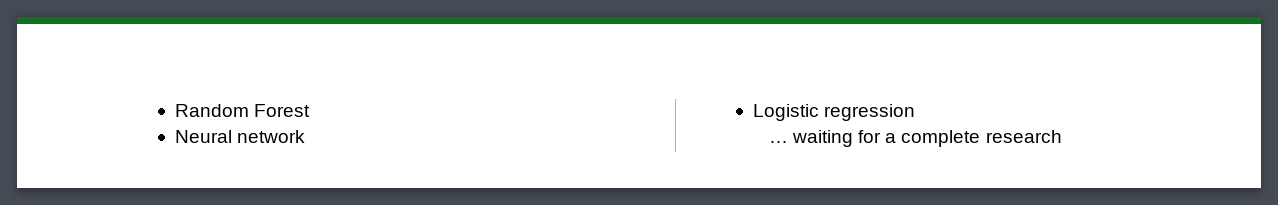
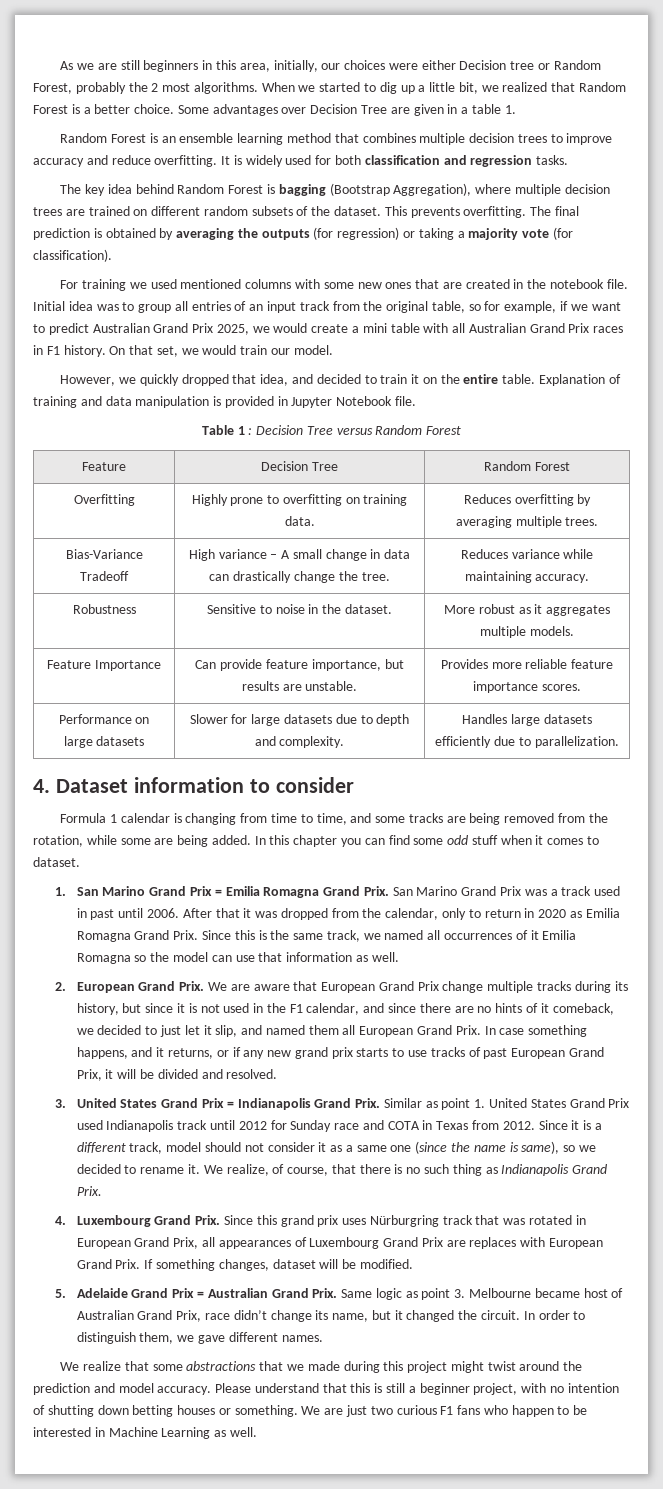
[174,104,310,117] [174,130,305,143] [752,104,915,121] [768,130,1062,147] Random Forest // Neural network // Logistic regression // … waiting for a complete research -> [60,60,601,72] [33,82,627,94] [33,104,516,116] [60,133,613,145] [33,155,569,167] [60,183,610,196] [33,206,579,218] [33,227,573,240] [33,249,112,262] [60,279,628,291] [33,301,621,313] [33,323,624,335] [33,345,333,357] [60,374,621,386] [33,396,417,408] [201,425,462,435] [82,462,126,471] [261,461,338,471] [484,461,570,471] [73,494,135,506] [191,494,408,506] [284,516,315,526] [463,494,592,506] [455,516,599,528] [65,549,143,559] [80,571,129,581] [188,549,411,561] [209,571,390,583] [460,549,594,559] [464,571,590,583] [72,604,136,614] [207,604,392,614] [443,604,611,616] [480,626,574,638] [47,660,161,671] [195,659,404,671] [241,681,358,691] [440,659,614,669] [473,681,581,693] [58,714,150,724] [63,736,145,748] [189,714,410,726] [254,736,345,748] [462,714,592,726] [435,736,619,748] [33,777,354,793] [60,813,608,825] [33,835,600,847] [33,857,80,867] [54,886,621,898] [76,908,620,920] [76,930,577,942] [76,952,399,964] [54,981,628,993] [76,1003,614,1015] [76,1025,588,1037] [76,1047,604,1059] [76,1069,278,1081] [54,1098,630,1110] [76,1120,602,1132] [76,1141,596,1154] [76,1164,608,1176] [76,1186,102,1196] [54,1215,586,1227] [76,1237,604,1249] [76,1259,413,1271] [54,1288,624,1300] [76,1310,586,1322] [76,1332,323,1344] [60,1361,583,1373] [33,1383,619,1395] [33,1405,588,1417] [33,1427,257,1439] As we are still beginners in this area, initially, our choices were either Decision tree or Random Forest, probably the 2 most algorithms. When we started to dig up a little bit, we realized that Random Forest is a better choice. Some advantages over Decision Tree are given in a table 1. // Random Forest is an ensemble learning method that combines multiple decision trees to improve accuracy and reduce overfitting. It is widely used for both classification and regression tasks. // The key idea behind Random Forest is bagging (Bootstrap Aggregation), where multiple decision trees are trained on different random subsets of the dataset. This prevents overfitting. The final prediction is obtained by averaging the outputs (for regression) or taking a majority vote (for classification). // For training we used mentioned columns with some new ones that are created in the notebook file. Initial idea was to group all entries of an input track from the original table, so for example, if we want to predict Australian Grand Prix 2025, we would create a mini table with all Australian Grand Prix races in F1 history. On that set, we would train our model. // However, we quickly dropped that idea, and decided to train it on the entire table. Explanation of training and data manipulation is provided in Jupyter Notebook file. // Table 1 : Decision Tree versus Random Forest // Feature | Decision Tree | Random Forest // Overfitting | Highly prone to overfitting on training data. | Reduces overfitting by averaging multiple trees. // Bias-Variance Tradeoff | High variance – A small change in data can drastically change the tree. | Reduces variance while maintaining accuracy. // Robustness | Sensitive to noise in the dataset. | More robust as it aggregates multiple models. // Feature Importance | Can provide feature importance, but results are unstable. | Provides more reliable feature importance scores. // Performance on large datasets | Slower for large datasets due to depth and complexity. | Handles large datasets efficiently due to parallelization. // 4. Dataset information to consider // Formula 1 calendar is changing from time to time, and some tracks are being removed from the rotation, while some are being added. In this chapter you can find some odd stuff when it comes to dataset. // 1. San Marino Grand Prix = Emilia Romagna Grand Prix. San Marino Grand Prix was a track used in past until 2006. After that it was dropped from the calendar, only to return in 2020 as Emilia Romagna Grand Prix. Since this is the same track, we named all occurrences of it Emilia Romagna so the model can use that information as well. // 2. European Grand Prix. We are aware that European Grand Prix change multiple tracks during its history, but since it is not used in the F1 calendar, and since there are no hints of it comeback, we decided to just let it slip, and named them all European Grand Prix. In case something happens, and it returns, or if any new grand prix starts to use tracks of past European Grand Prix, it will be divided and resolved. // 3. United States Grand Prix = Indianapolis Grand Prix. Similar as point 1. United States Grand Prix used Indianapolis track until 2012 for Sunday race and COTA in Texas from 2012. Since it is a different track, model should not consider it as a same one (since the name is same), so we decided to rename it. We realize, of course, that there is no such thing as Indianapolis Grand Prix. // 4. Luxembourg Grand Prix. Since this grand prix uses Nürburgring track that was rotated in European Grand Prix, all appearances of Luxembourg Grand Prix are replaces with European Grand Prix. If something changes, dataset will be modified. // 5. Adelaide Grand Prix = Australian Grand Prix. Same logic as point 3. Melbourne became host of Australian Grand Prix, race didn’t change its name, but it changed the circuit. In order to distinguish them, we gave different names. // We realize that some abstractions that we made during this project might twist around the prediction and model accuracy. Please understand that this is still a beginner project, with no intention of shutting down betting houses or something. We are just two curious F1 fans who happen to be interested in Machine Learning as well.

